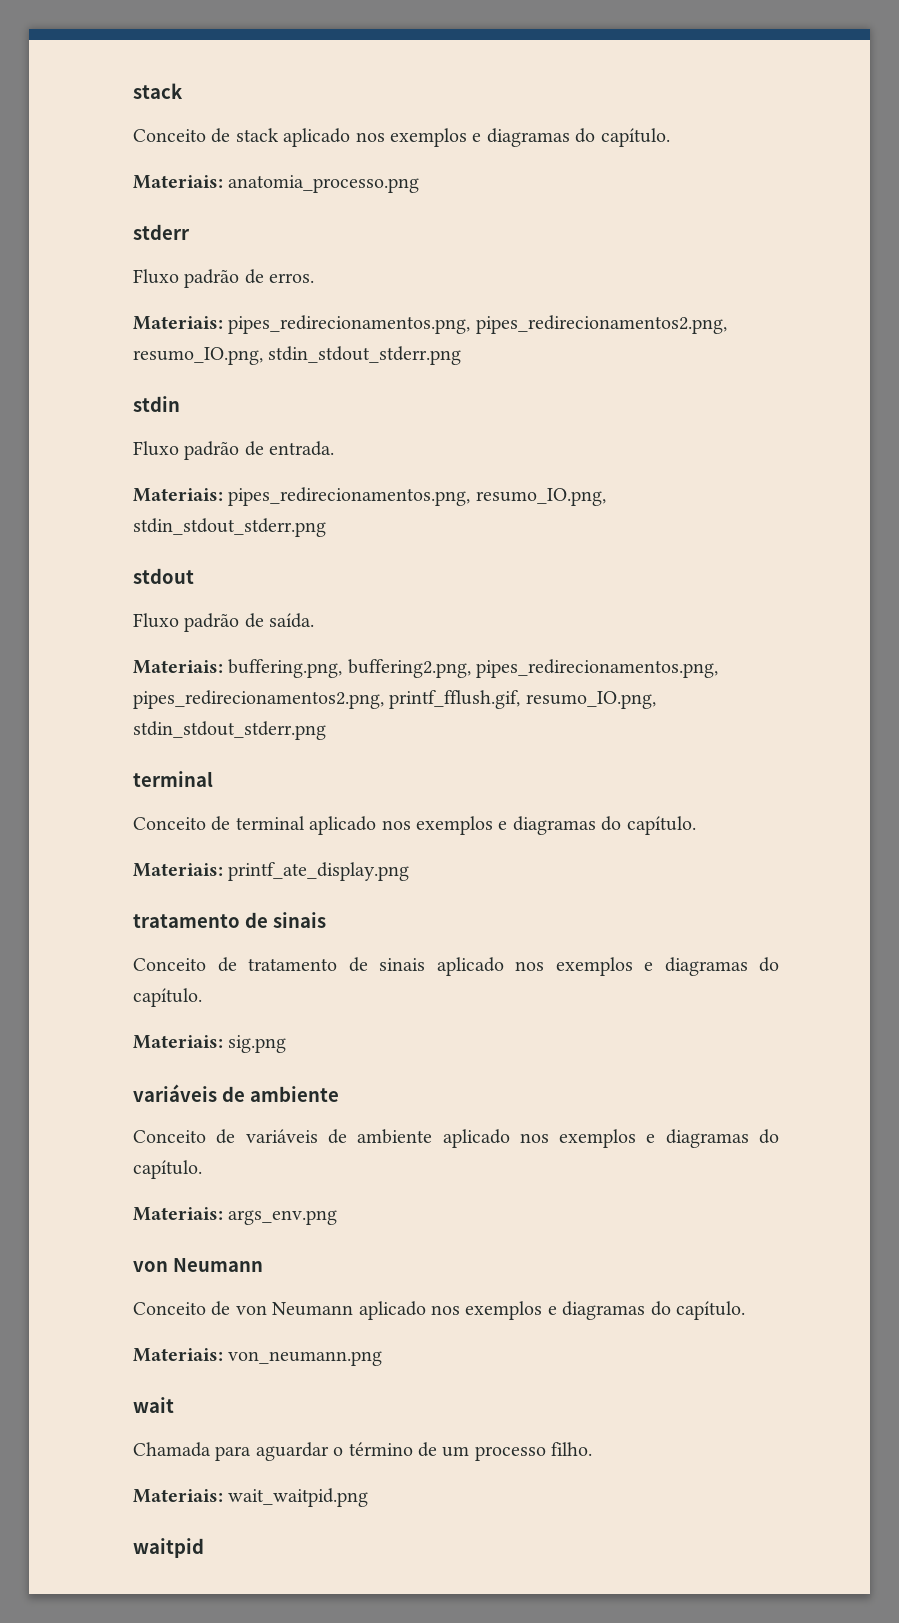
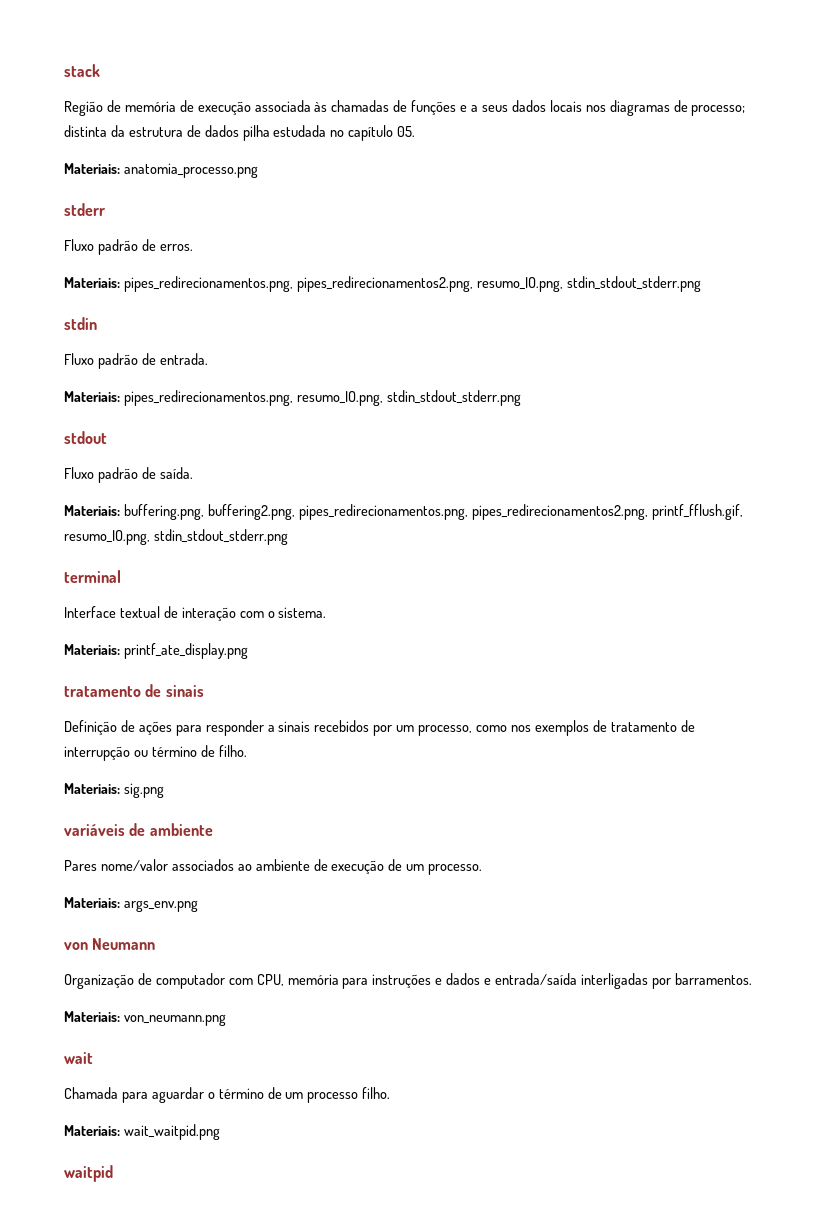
[133,128,670,147] Conceito de stack aplicado nos exemplos e diagramas do capítulo. -> [64,100,746,116] [64,125,416,141] Região de memória de execução associada às chamadas de funções e a seus dados locais nos diagramas de processo; distinta da estrutura de dados pilha estudada no capítulo 05.
[133,816,696,835] Conceito de terminal aplicado nos exemplos e diagramas do capítulo. -> [64,606,327,621] Interface textual de interação com o sistema.
[133,957,779,976] [133,988,202,1007] Conceito de tratamento de sinais aplicado nos exemplos e diagramas do capítulo. -> [64,720,695,736] [64,745,247,761] Definição de ações para responder a sinais recebidos por um processo, como nos exemplos de tratamento de interrupção ou término de filho.
[133,1129,779,1148] [133,1160,202,1179] [133,1207,338,1225] [133,1258,263,1272] [133,1301,745,1320] Conceito de variáveis de ambiente aplicado nos exemplos e diagramas do capítulo. // Materiais: args_env.png // von Neumann // Conceito de von Neumann aplicado nos exemplos e diagramas do capítulo. -> [64,859,483,875] [64,897,198,912] [64,938,156,950] [64,973,752,989] Pares nome/valor associados ao ambiente de execução de um processo. // Materiais: args_env.png // von Neumann // Organização de computador com CPU, memória para instruções e dados e entrada/saída interligadas por barramentos.

